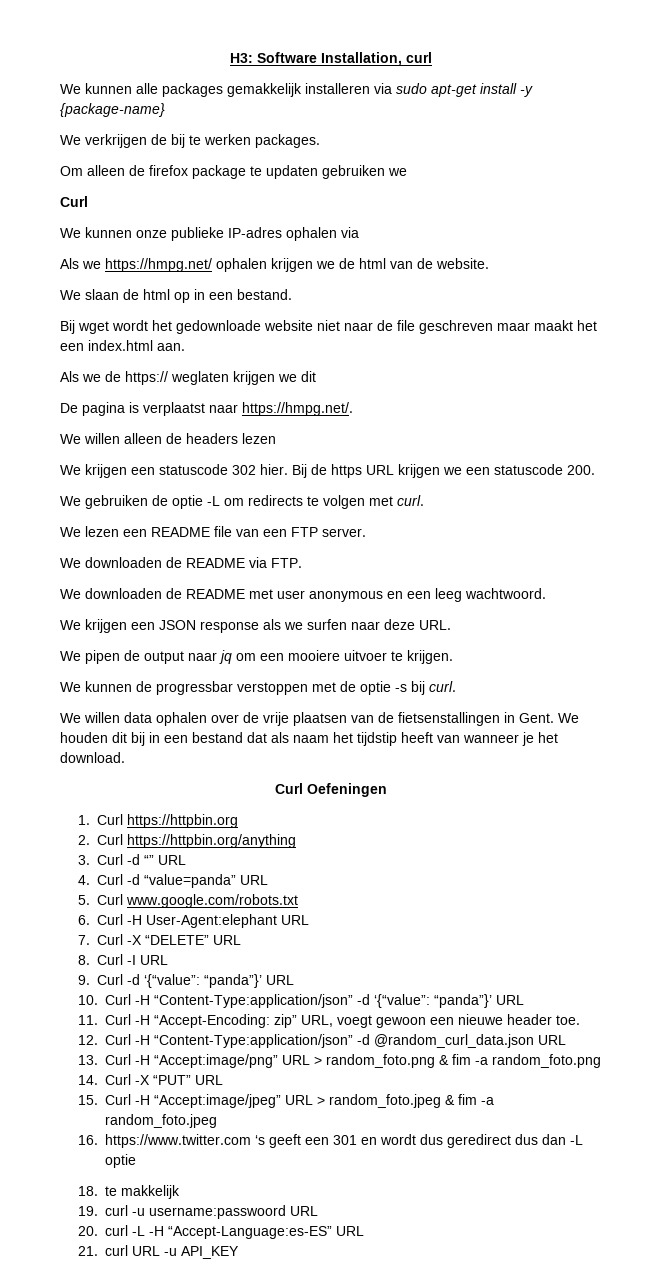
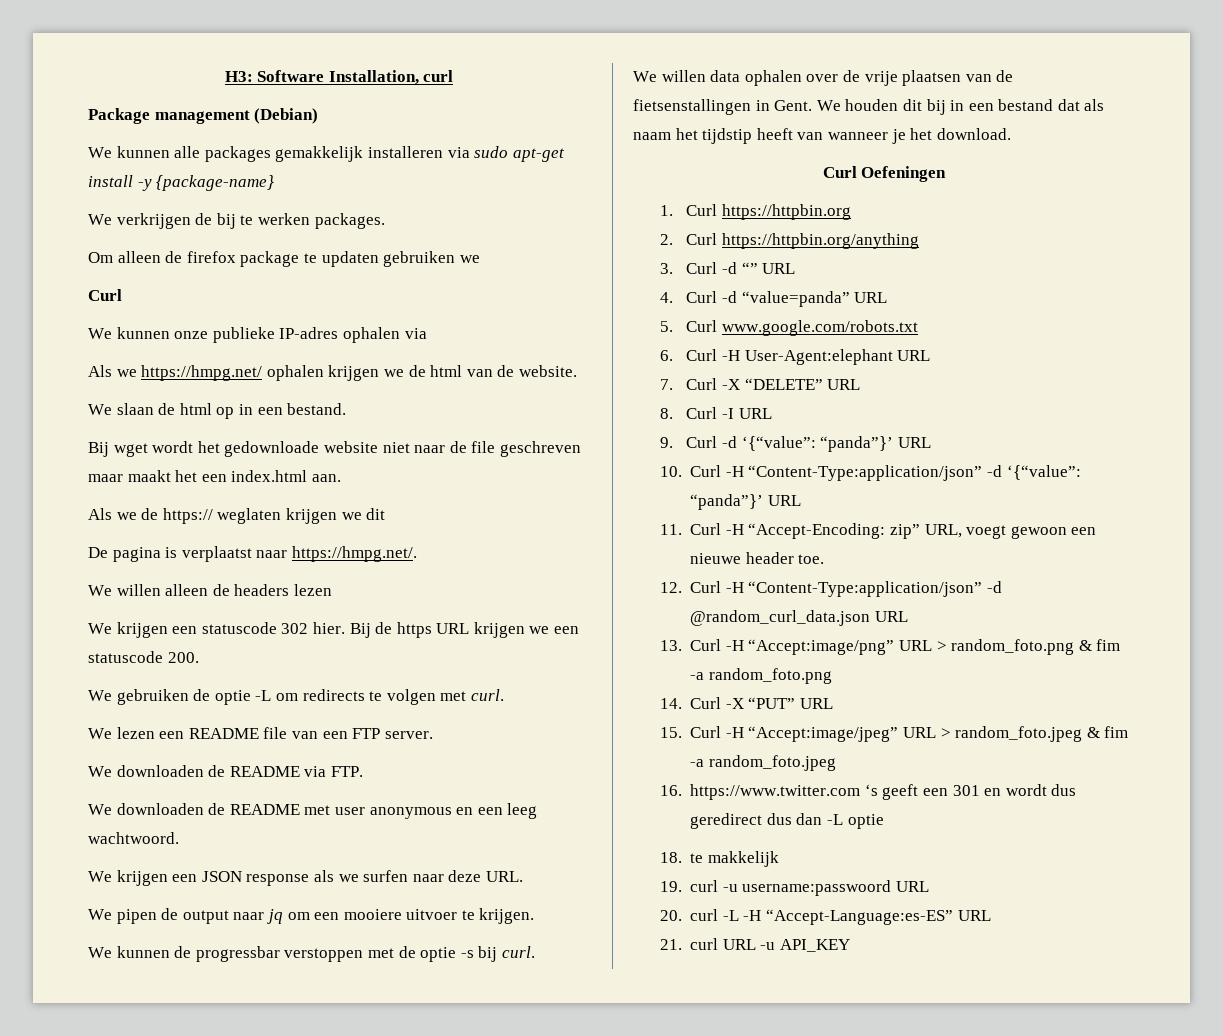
(432, 57) none -> [88,108,319,124] // Package management (Debian)

